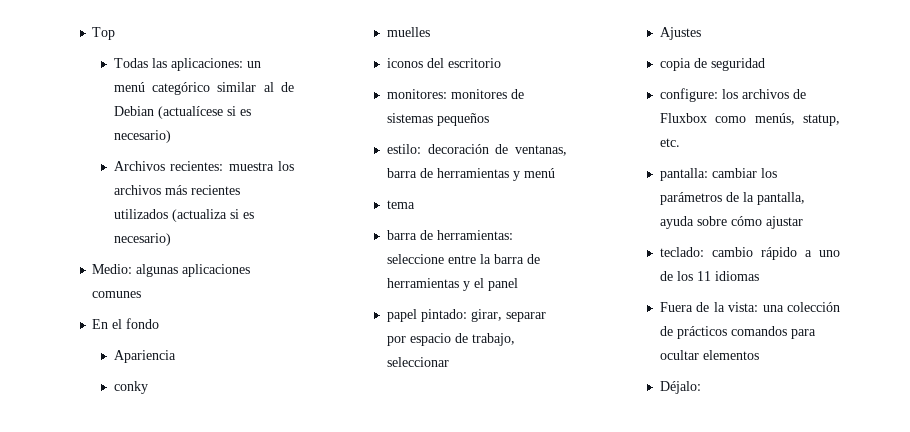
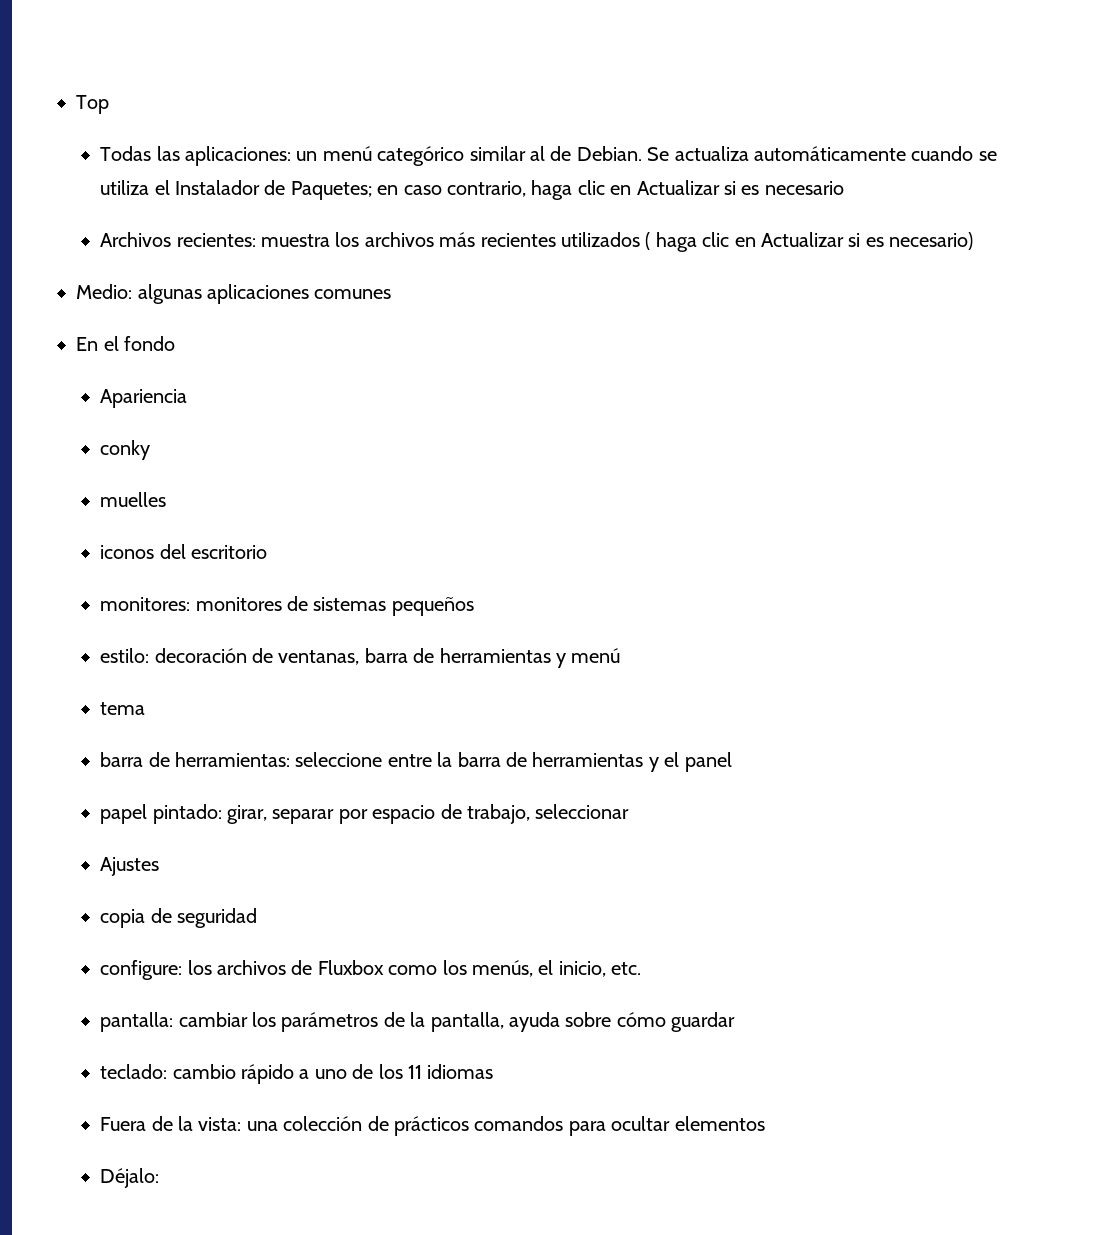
[113,106,251,119] [113,130,171,143] Debian (actualícese si es necesario) -> [576,146,997,161] [100,180,844,200] Debian. Se actualiza automáticamente cuando se utiliza el Instalador de Paquetes; en caso contrario, haga clic en Actualizar si es necesario
[171,209,227,222] (actualiza -> [645,232,844,252] ( haga clic en Actualizar
[754,113,840,126] menús, statup, -> [442,960,606,977] los menús, el inicio,
[765,216,803,229] ajustar -> [671,1012,736,1032] guardar

